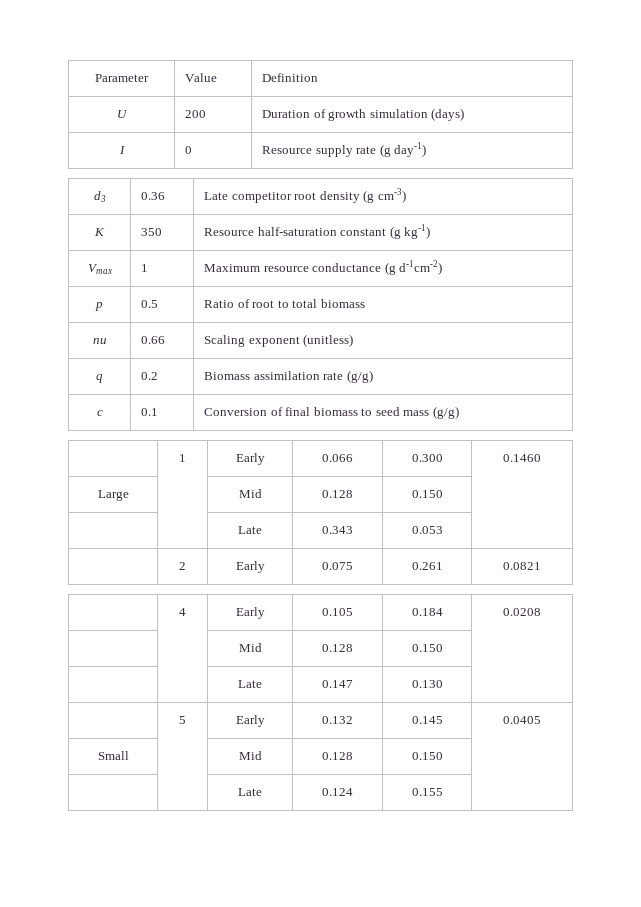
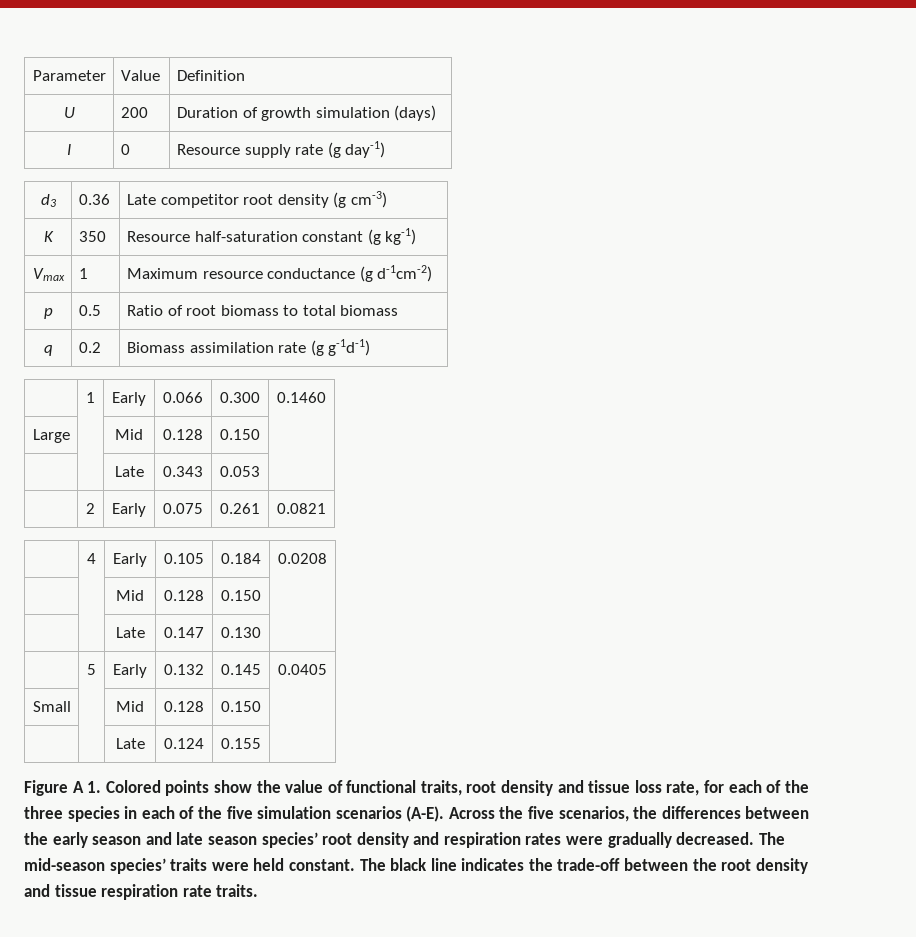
(275, 304) none -> [220,305,279,316] biomass
[92,338,107,344] [141,336,166,344] [204,334,354,347] // nu | 0.66 | Scaling exponent (unitless) -> (399, 310) none
[346,370,373,383] [96,410,103,416] [141,408,159,416] [204,406,459,419] (g/g) // c | 0.1 | Conversion of final biomass to seed mass (g/g) -> [310,339,371,356] (g g-1d-1)
(443, 792) none -> [24,780,809,796] [24,806,810,822] [24,832,785,848] [24,858,808,874] [24,884,259,900] // Figure A 1. Colored points show the value of functional traits, root density and tissue loss rate, for each of the three species in each of the five simulation scenarios (A-E). Across the five scenarios, the differences between the early season and late season species’ root density and respiration rates were gradually decreased. The mid-season species’ traits were held constant. The black line indicates the trade-off between the root density and tissue respiration rate traits.

